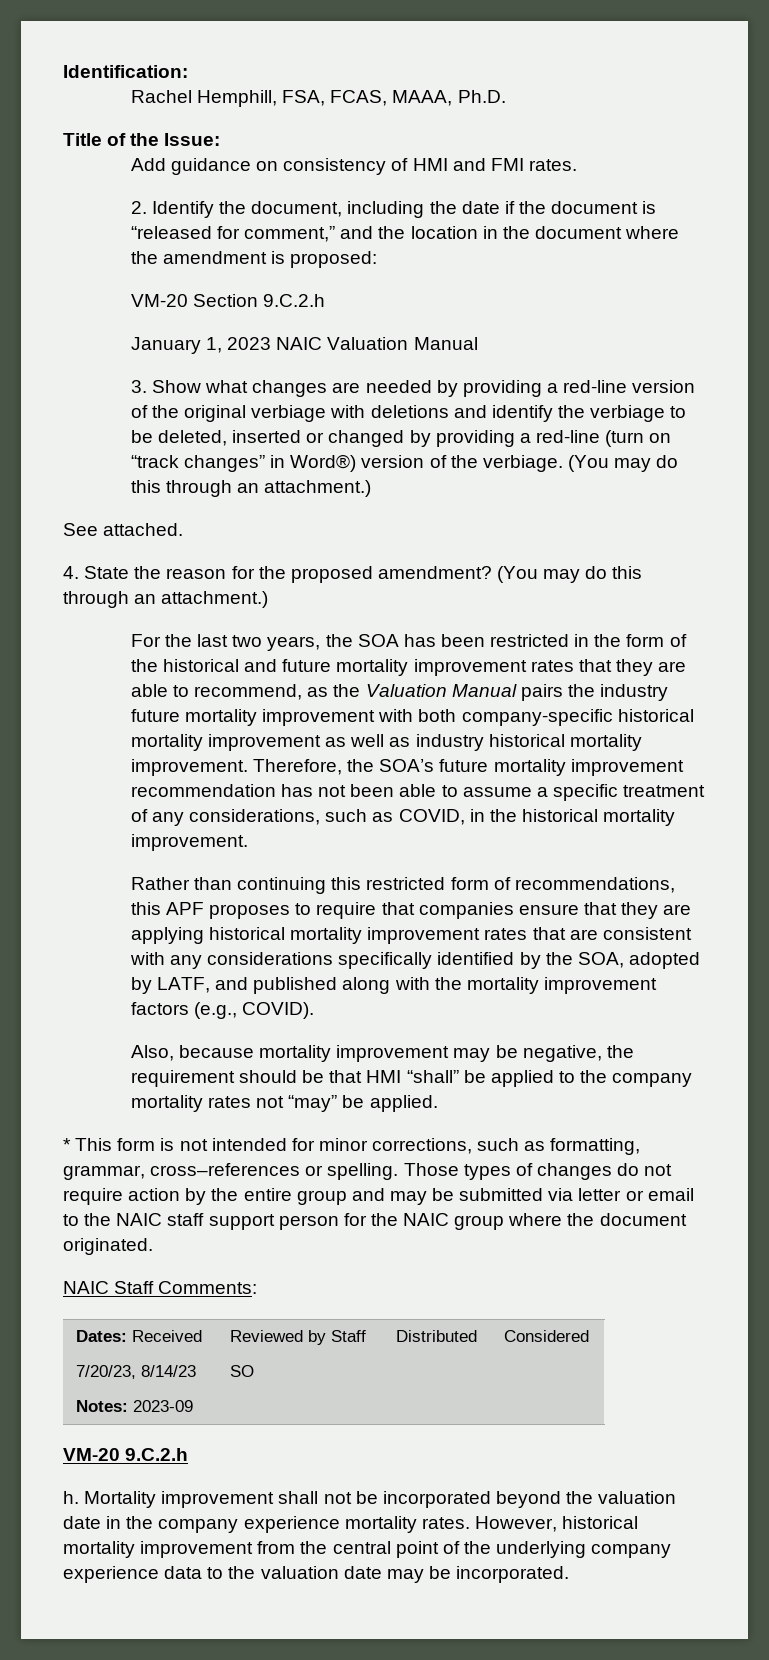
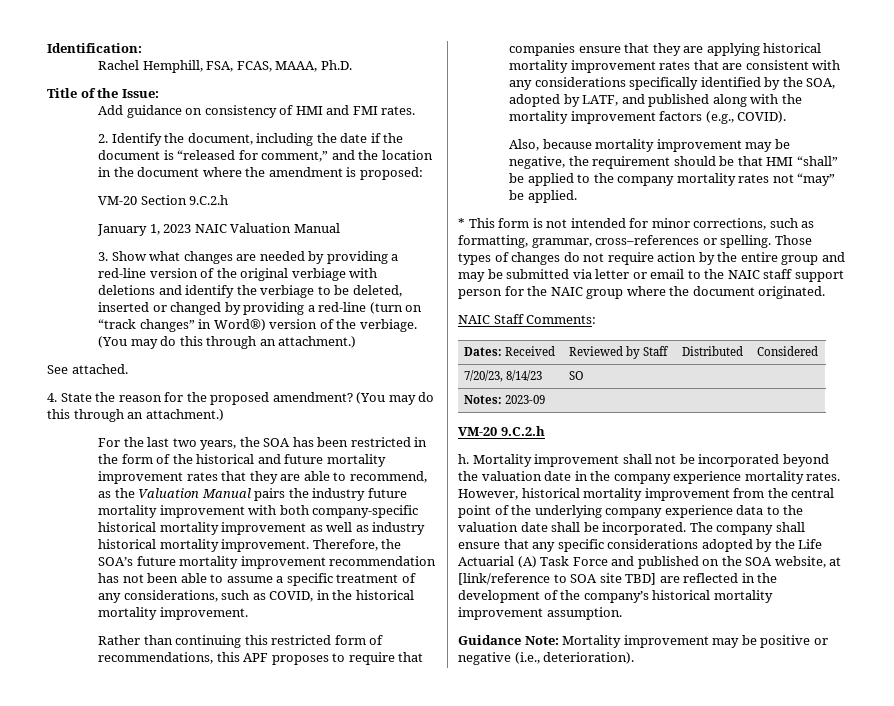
[386,1566,570,1583] may be incorporated. -> [551,522,805,535] [458,539,823,552] [458,556,842,569] [458,573,778,585] [458,590,773,603] [458,607,622,620] [458,635,828,648] [458,652,635,665] shall be incorporated. The company shall ensure that any specific considerations adopted by the Life Actuarial (A) Task Force and published on the SOA website, at [link/reference to SOA site TBD] are reflected in the development of the company’s historical mortality improvement assumption. // Guidance Note: Mortality improvement may be positive or negative (i.e., deterioration).

